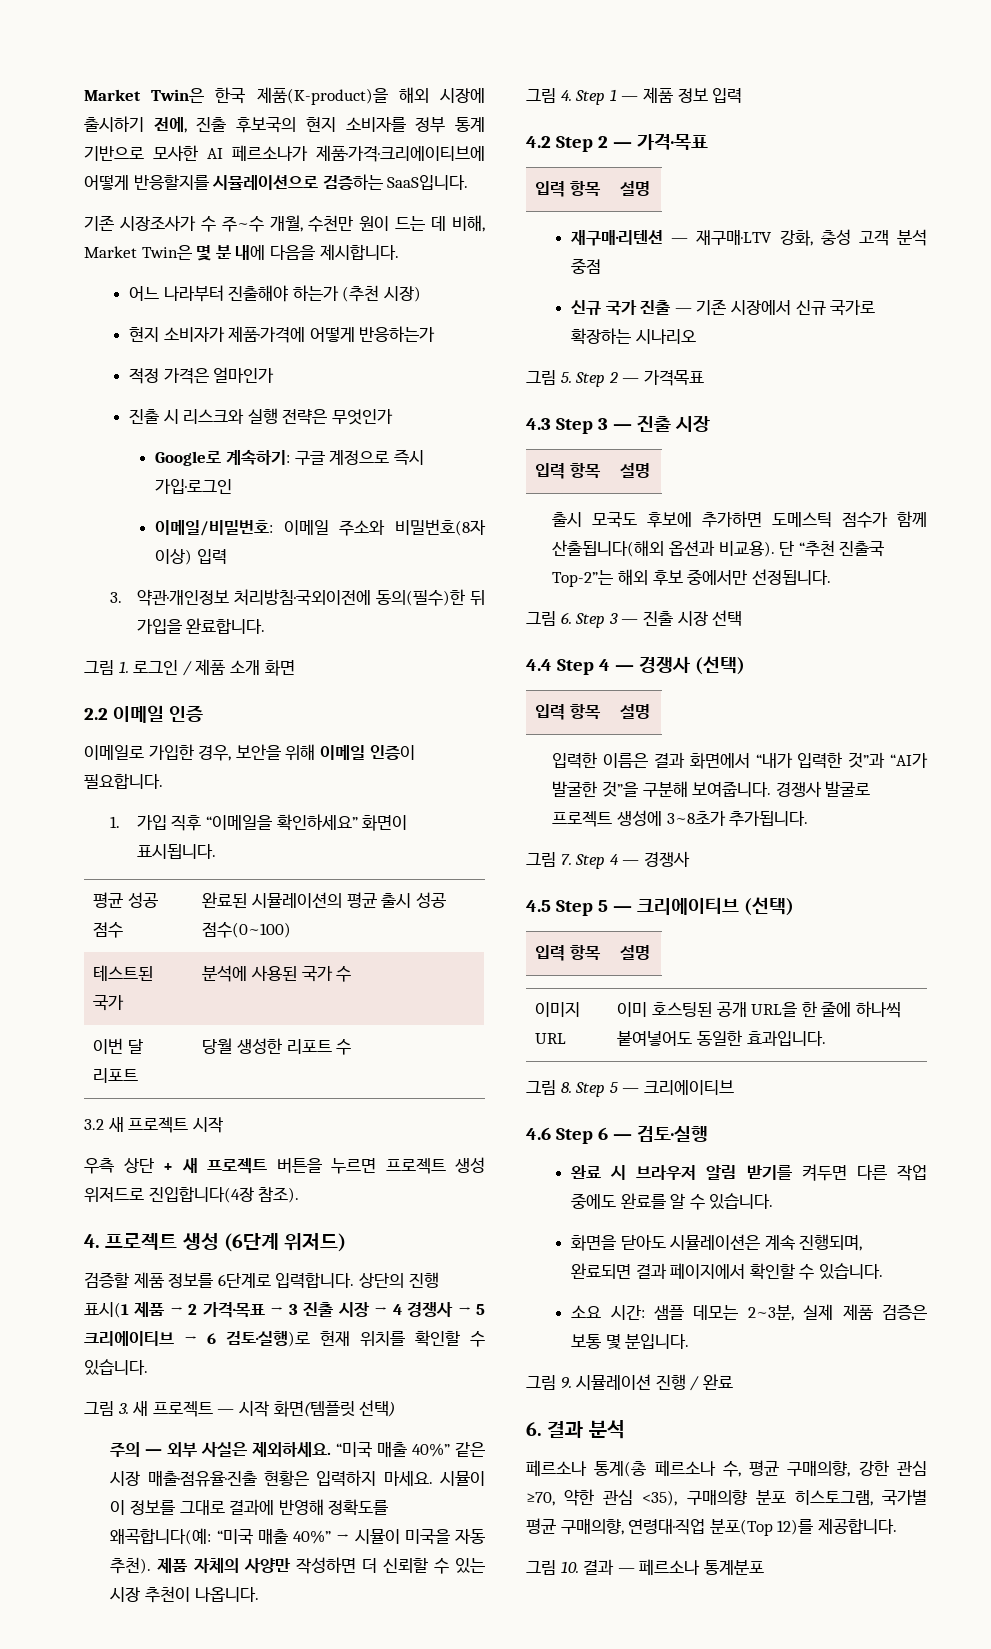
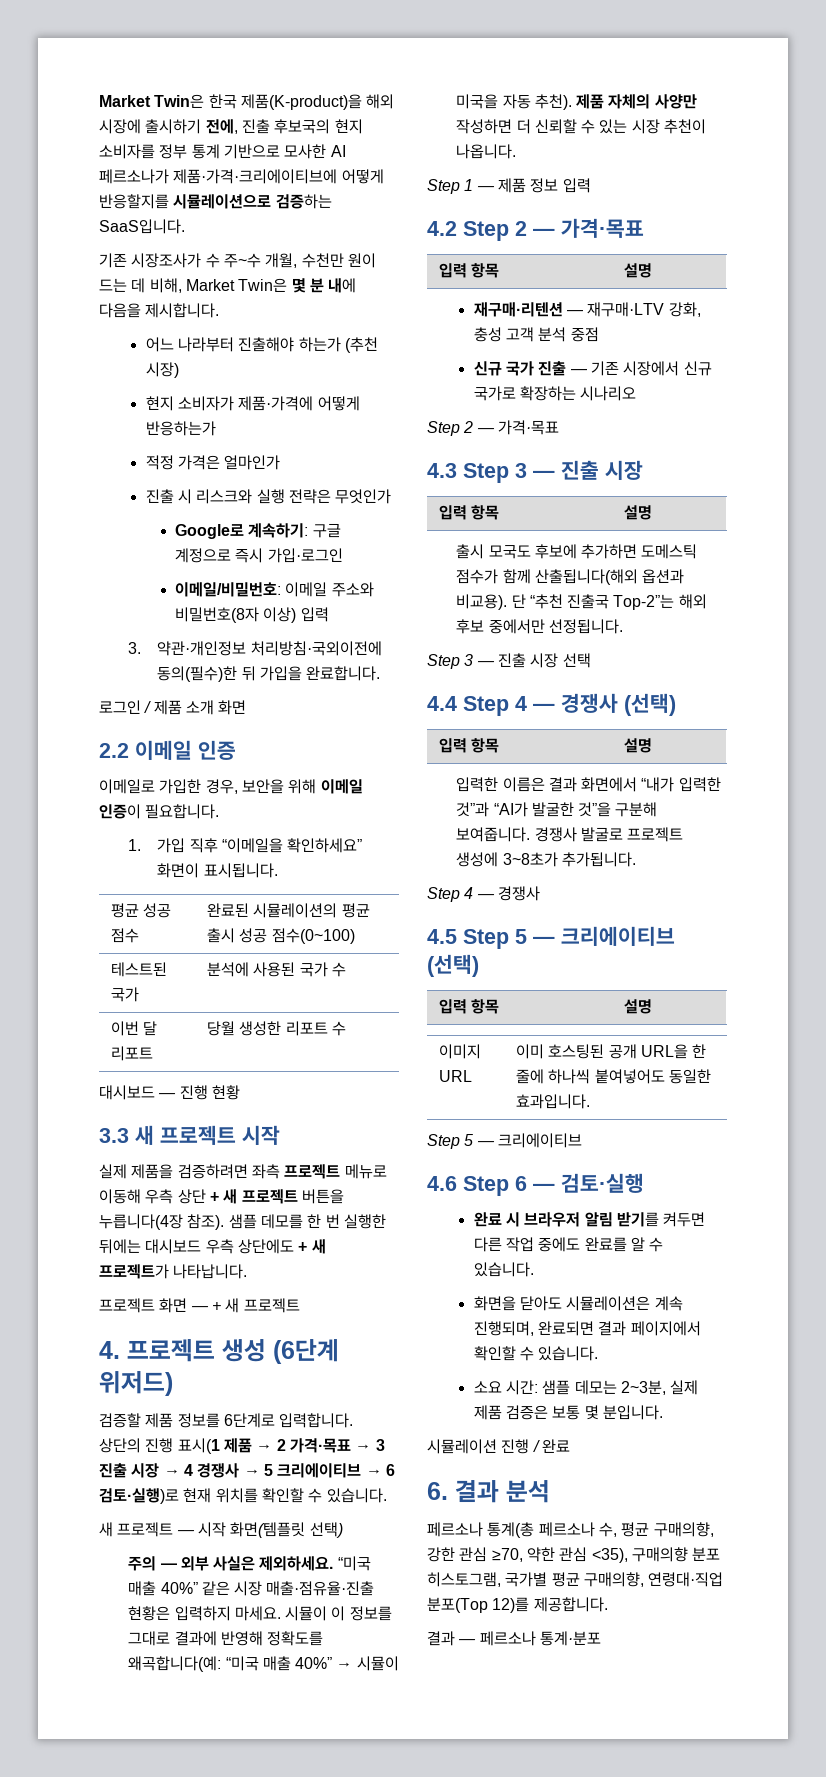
[84,660,129,675] 그림 1. -> (381, 673) none
[84,1117,223,1133] 3.2 새 프로젝트 시작 // -> [99,1085,240,1100] [99,1125,280,1145] [99,1164,387,1179] [99,1189,141,1204] 대시보드 — 진행 현황 // 3.3 새 프로젝트 시작 // 실제 제품을 검증하려면 좌측 프로젝트 메뉴로 이동해
[331,1157,485,1174] [84,1186,300,1203] 누르면 프로젝트 생성 위저드로 진입합니다(4장 참조). -> [99,1214,386,1230] [99,1239,326,1254] [99,1264,248,1279] [99,1298,300,1313] 누릅니다(4장 참조). 샘플 데모를 한 번 실행한 뒤에는 대시보드 우측 상단에도 + 새 프로젝트가 나타납니다. // 프로젝트 화면 — + 새 프로젝트
[84,1401,129,1416] 그림 3. -> (387, 1495) none
[526,88,572,103] 그림 4. -> (517, 151) none
[526,370,572,385] 그림 5. -> (637, 393) none
[526,611,572,626] 그림 6. -> (623, 626) none
[526,852,572,867] 그림 7. -> (636, 859) none
[526,1080,572,1095] 그림 8. -> (590, 1101) none
[526,1375,572,1390] 그림 9. -> (664, 1412) none
[526,1560,579,1575] 그림 10. -> (608, 1604) none

